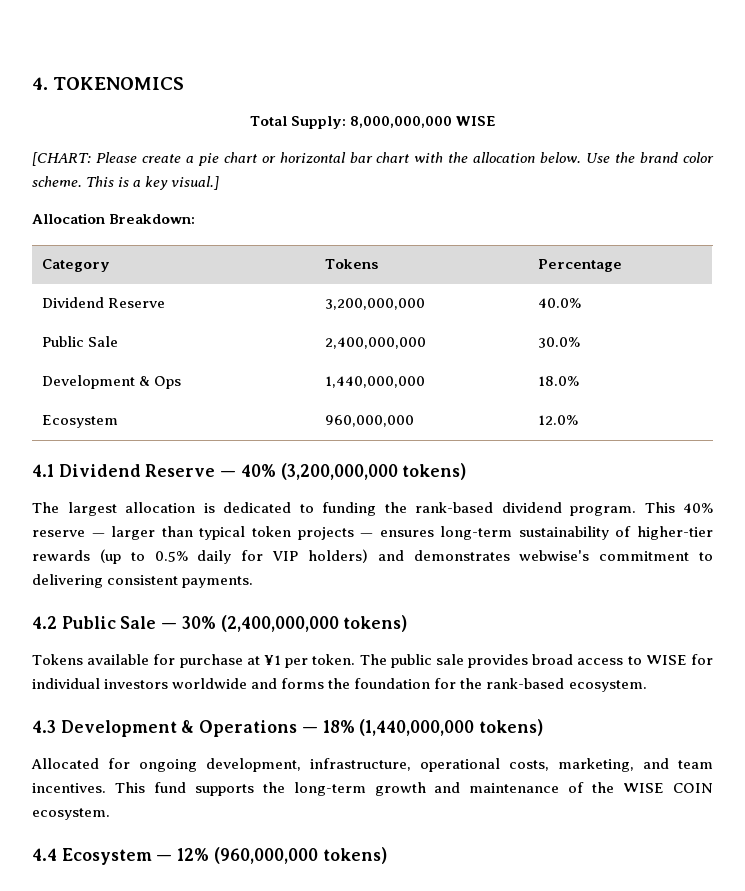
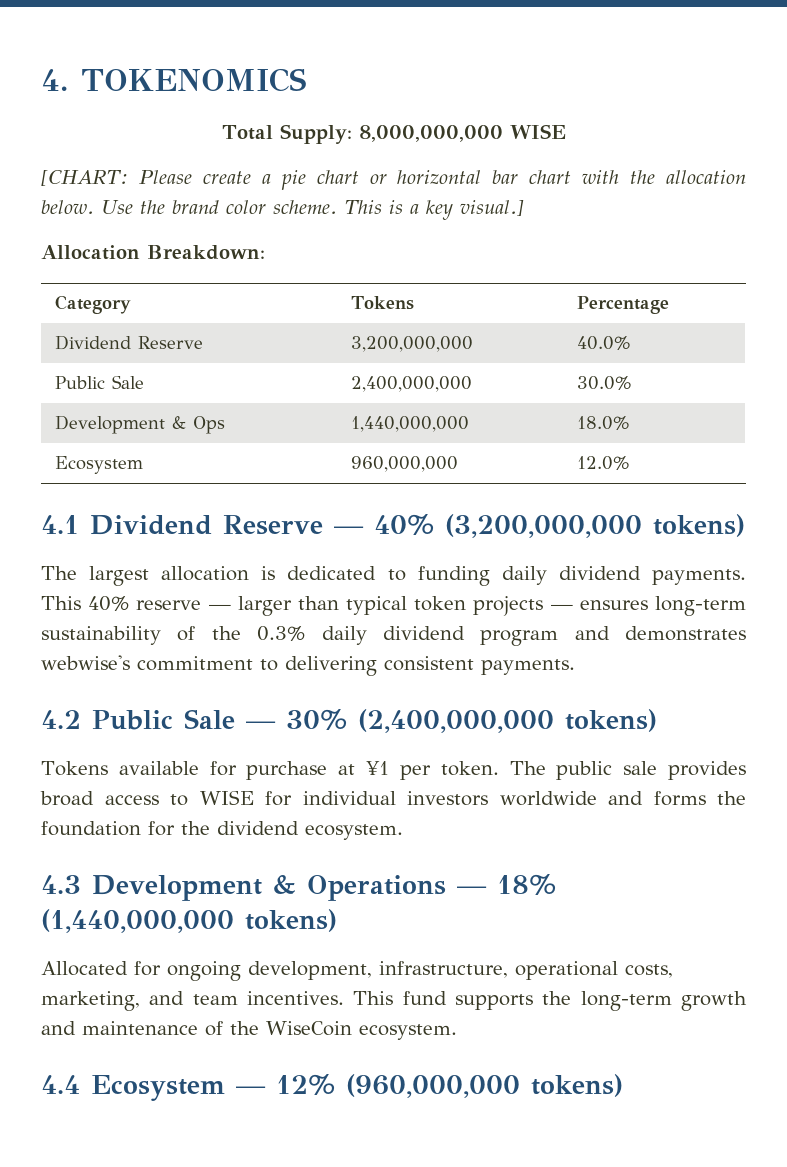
[384,502,636,516] the rank-based dividend program. -> [501,566,746,585] daily dividend payments.
[637,526,713,540] [32,549,368,564] higher-tier rewards (up to 0.5% daily for VIP holders) -> [211,626,559,646] the 0.3% daily dividend program
[486,678,565,689] rank-based -> [217,821,299,835] dividend
[623,783,713,793] WISE COIN -> [266,1021,352,1036] WiseCoin

